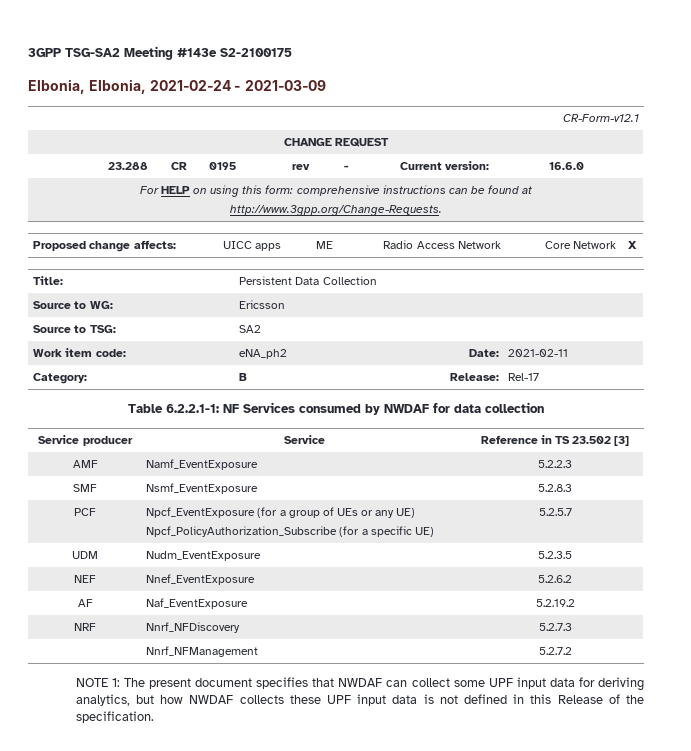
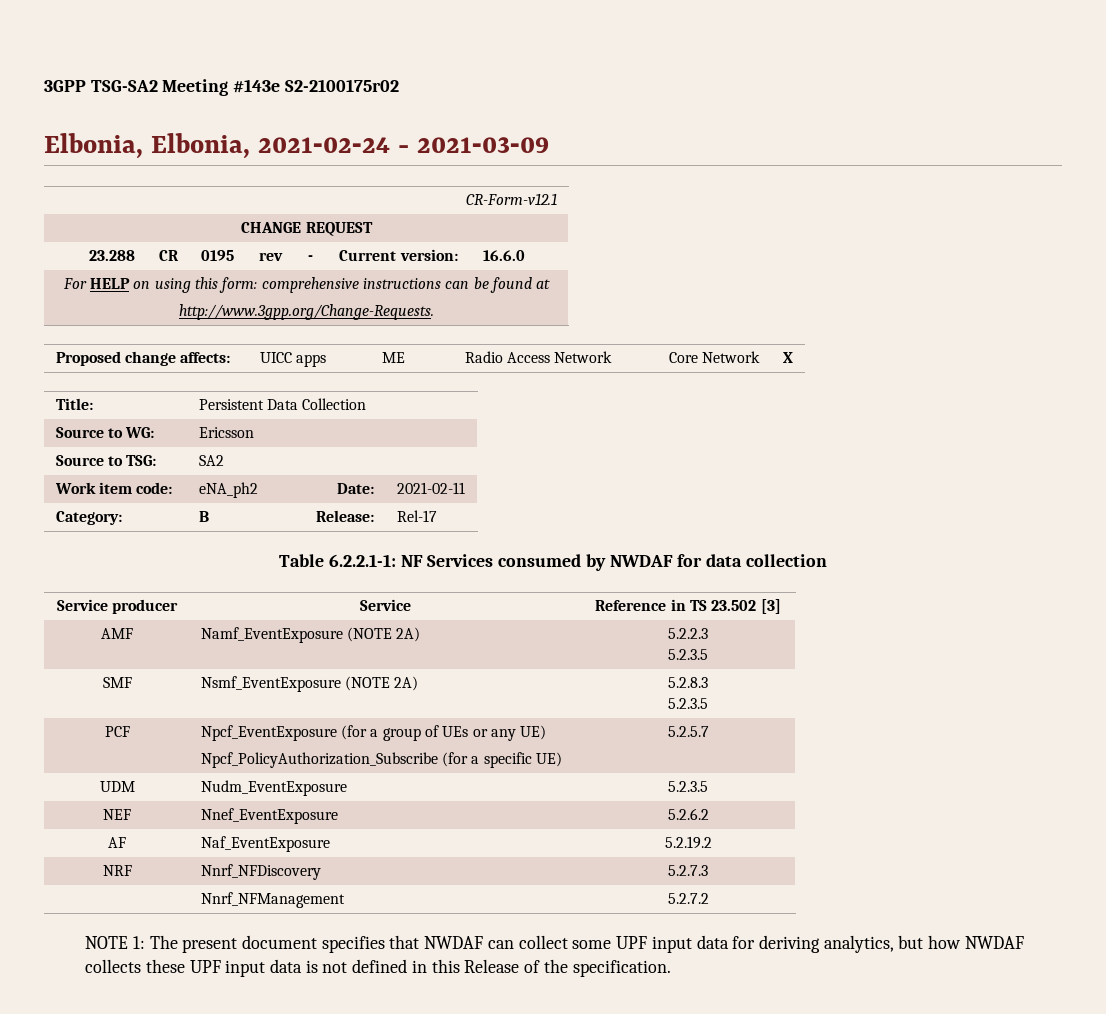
[220,48,292,57] S2-2100175 -> [284,79,399,92] S2-2100175r02
(259, 464) none -> [346,627,421,642] (NOTE 2A)
(572, 464) none -> [668,649,708,660] // 5.2.3.5
(259, 488) none -> [344,676,419,691] (NOTE 2A)
(572, 488) none -> [668,698,708,709] // 5.2.3.5

